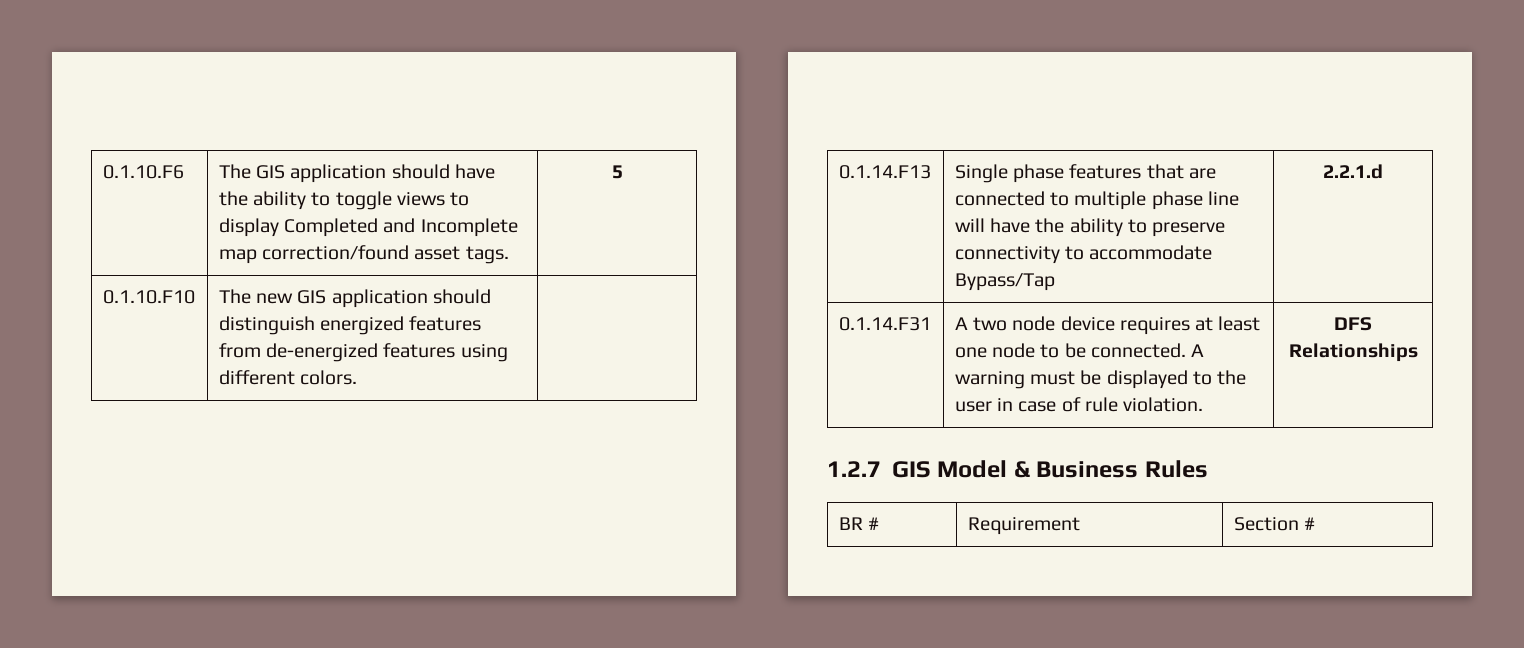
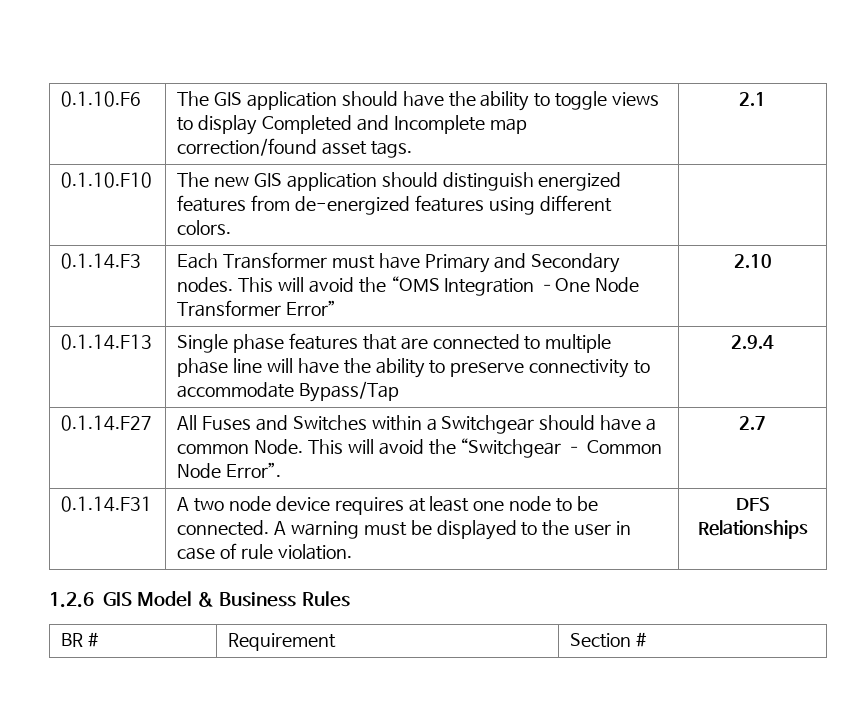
[611,165,623,179] 5 -> [739,92,766,106] 2.1
(358, 377) none -> [61,253,142,269] [177,252,621,273] [177,276,640,296] [177,300,337,317] [733,254,772,268] // 0.1.14.F3 | Each Transformer must have Primary and Secondary nodes. This will avoid the “OMS Integration –One Node Transformer Error” | 2.10
[1323,164,1383,179] 2.2.1.d -> [731,335,774,349] [61,415,153,431] [177,415,656,434] [177,438,663,458] [177,462,282,478] [739,416,766,430] 2.9.4 // 0.1.14.F27 | All Fuses and Switches within a Switchgear should have a common Node. This will avoid the “Switchgear – Common Node Error”. | 2.7
[827,461,881,477] 1.2.7 -> [49,592,94,608] 1.2.6

